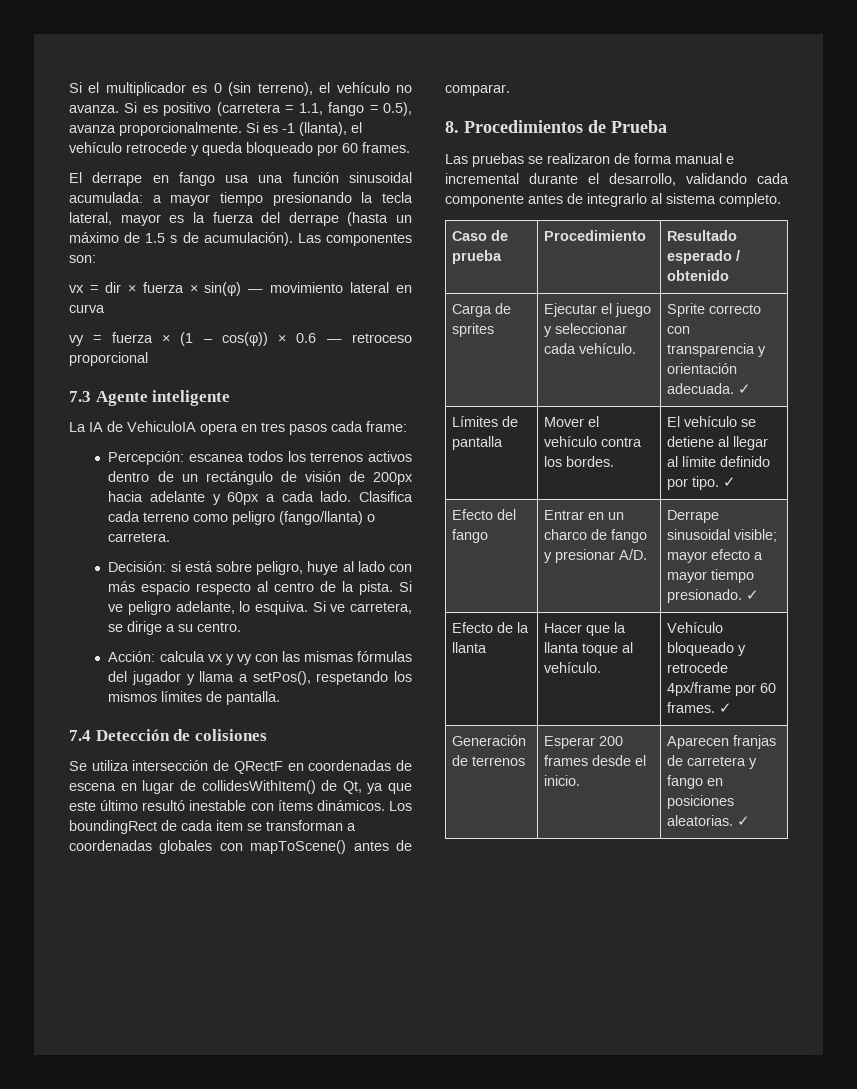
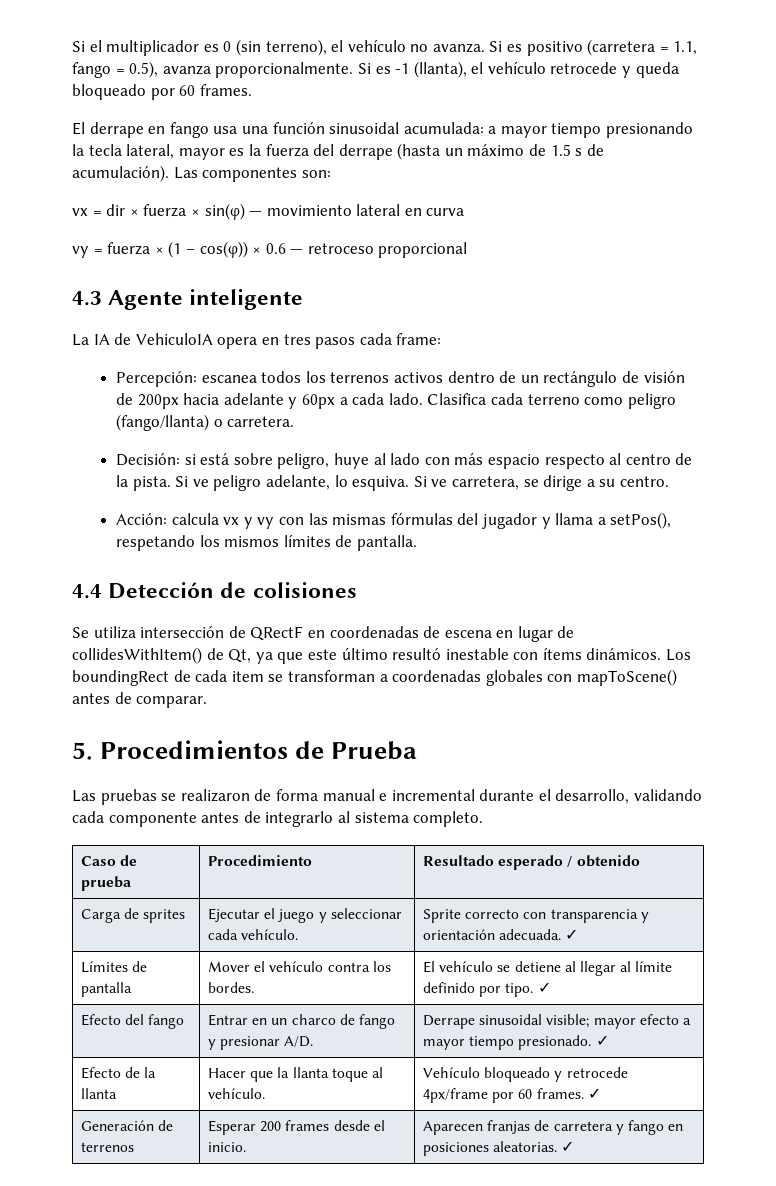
[69,391,91,402] 7.3 -> [72,291,102,306] 4.3
[69,730,91,741] 7.4 -> [72,584,102,599] 4.4
[445,121,459,133] 8. -> [72,742,93,760] 5.

